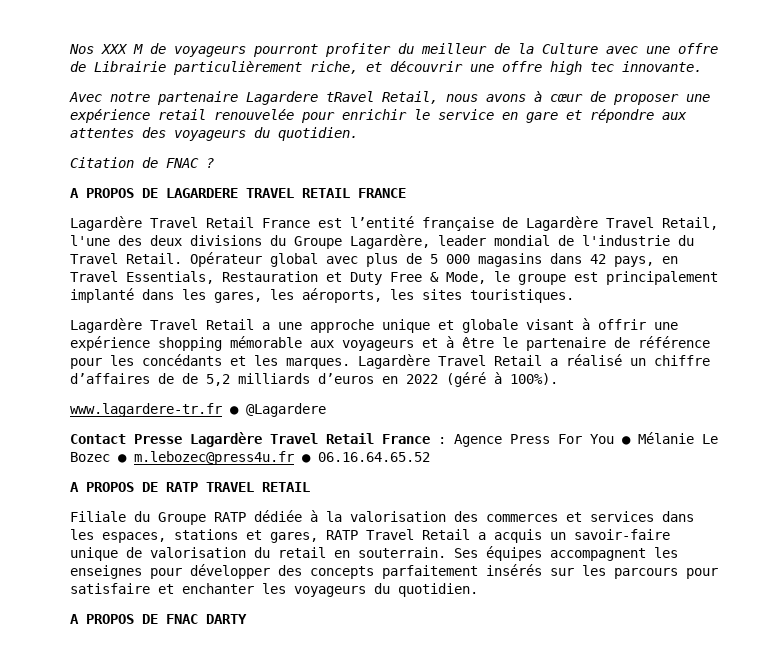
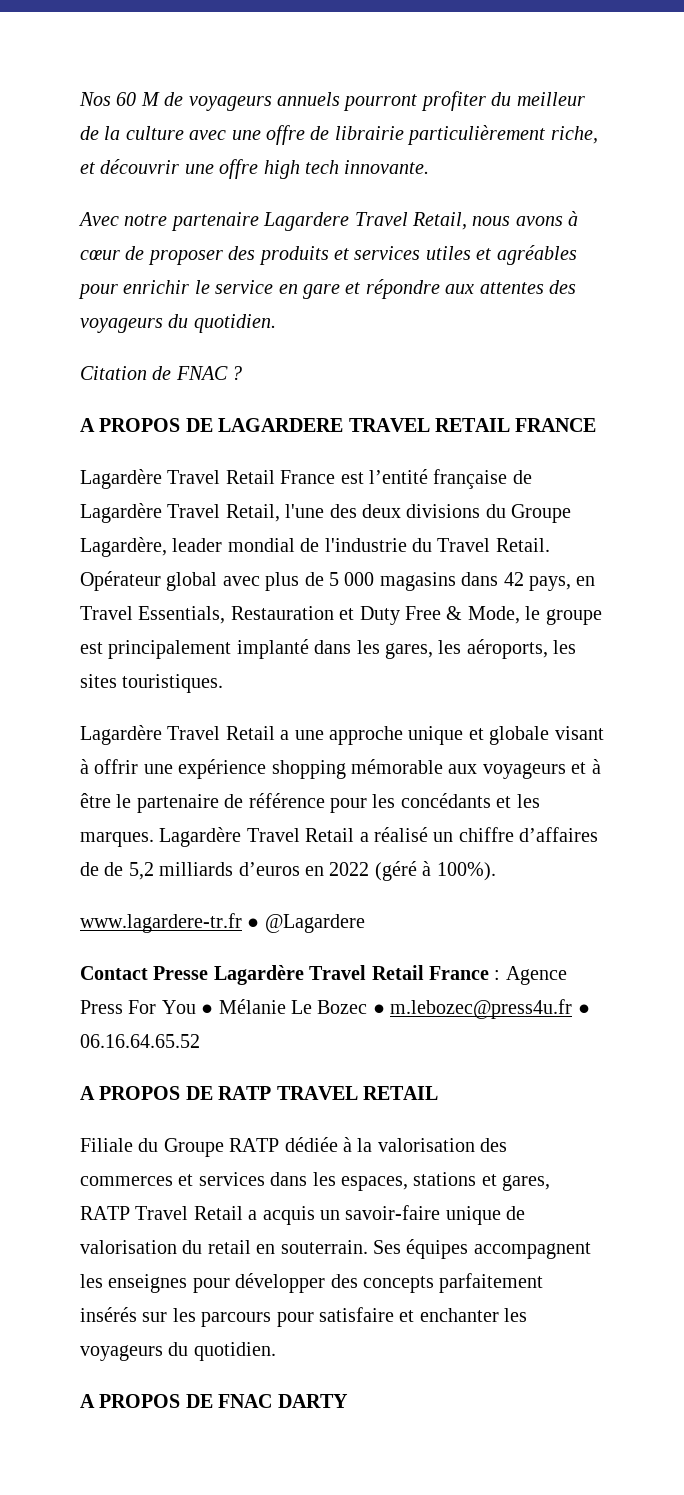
[101,44,128,54] XXX -> [116,92,137,106] 60
(246, 51) none -> [277,92,340,106] annuels
[542,43,598,54] Culture -> [125,126,184,140] culture
[94,61,166,72] Librairie -> [334,126,404,140] librairie
[590,62,614,72] tec -> [305,160,339,174] tech
[326,91,374,102] tRavel -> [354,212,408,226] Travel
[686,94,710,102] [70,109,294,123] une expérience retail renouvelée -> [228,245,577,265] des produits et services utiles et agréables

